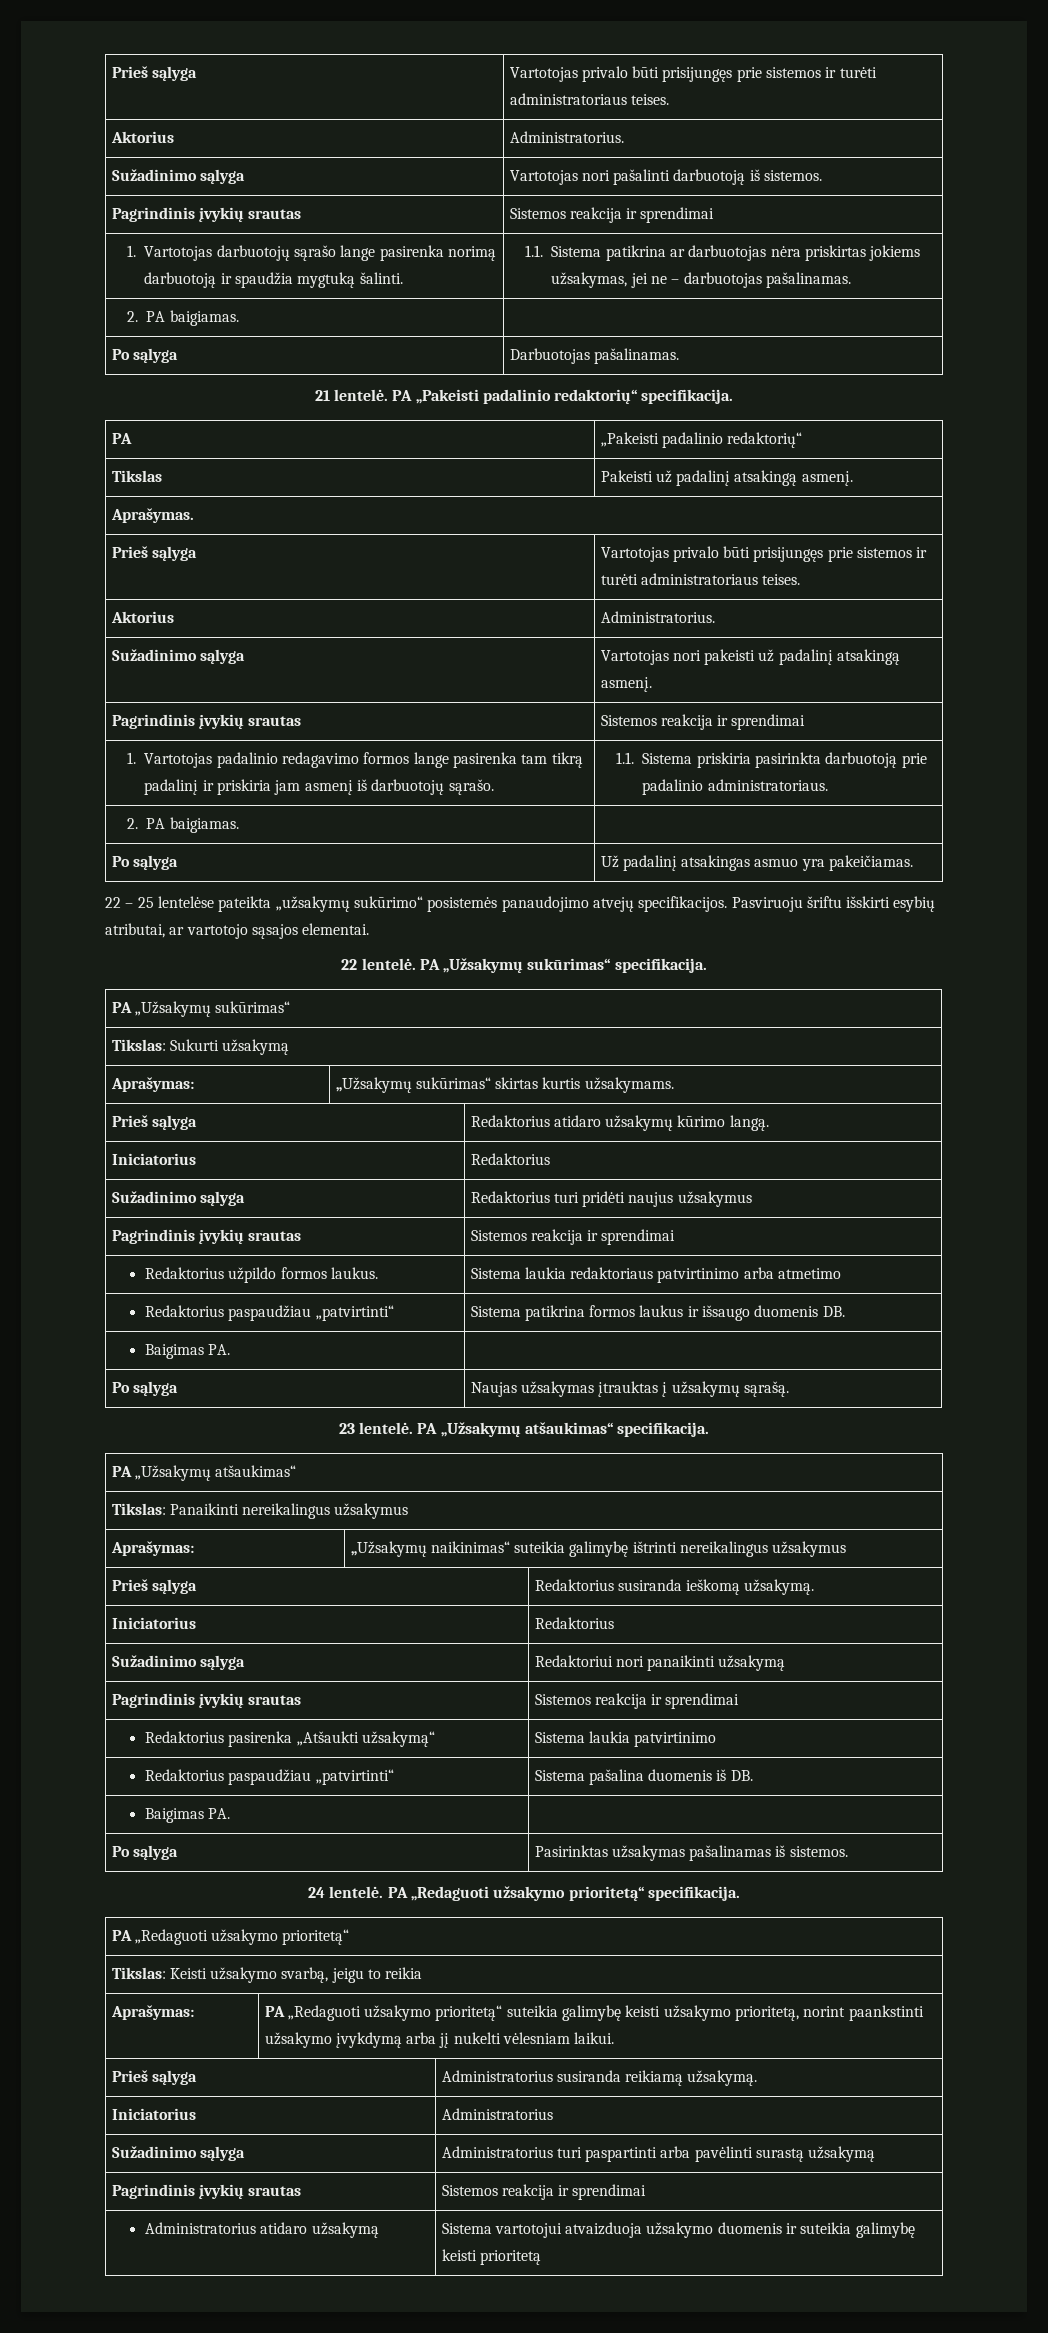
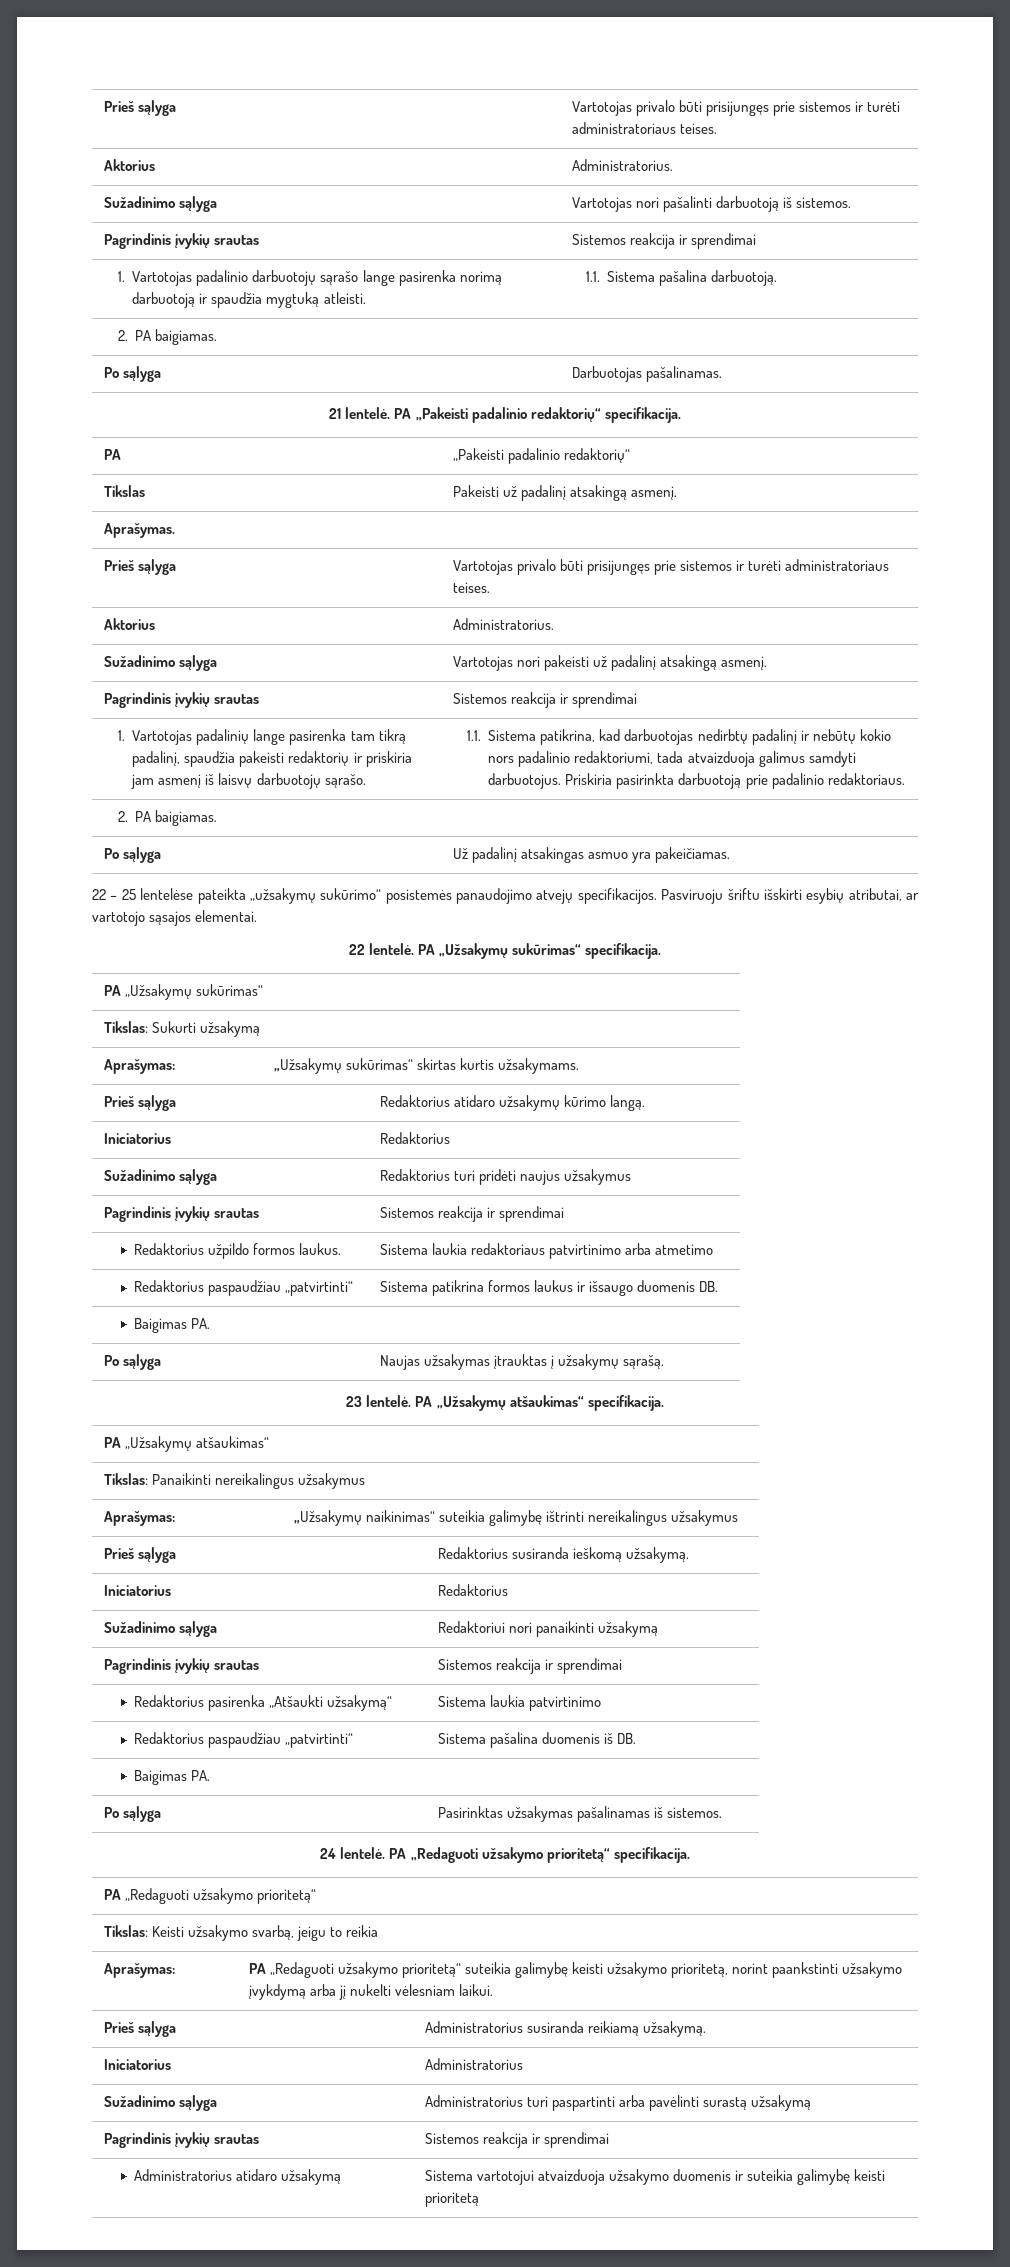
(213, 253) none -> [196,270,249,286] padalinio
[359,272,403,284] [525,245,921,261] [551,272,851,288] šalinti. | 1.1. Sistema patikrina ar darbuotojas nėra priskirtas jokiems užsakymas, jei ne – darbuotojas pašalinamas. -> [323,292,366,304] [585,270,778,286] atleisti. | 1.1. Sistema pašalina darbuotoją.
[216,752,410,768] padalinio redagavimo formos -> [196,729,250,745] padalinių
[144,779,199,795] padalinį -> [132,751,350,767] padalinį, spaudžia pakeisti redaktorių
(367, 785) none -> [218,773,253,788] laisvų
[696,752,751,768] priskiria -> [540,729,891,745] [488,751,856,767] [488,773,613,789] patikrina, kad darbuotojas nedirbtų padalinį ir nebūtų kokio nors padalinio redaktoriumi, tada atvaizduoja galimus samdyti darbuotojus. Priskiria
[707,779,828,791] administratoriaus. -> [827,773,905,785] redaktoriaus.

